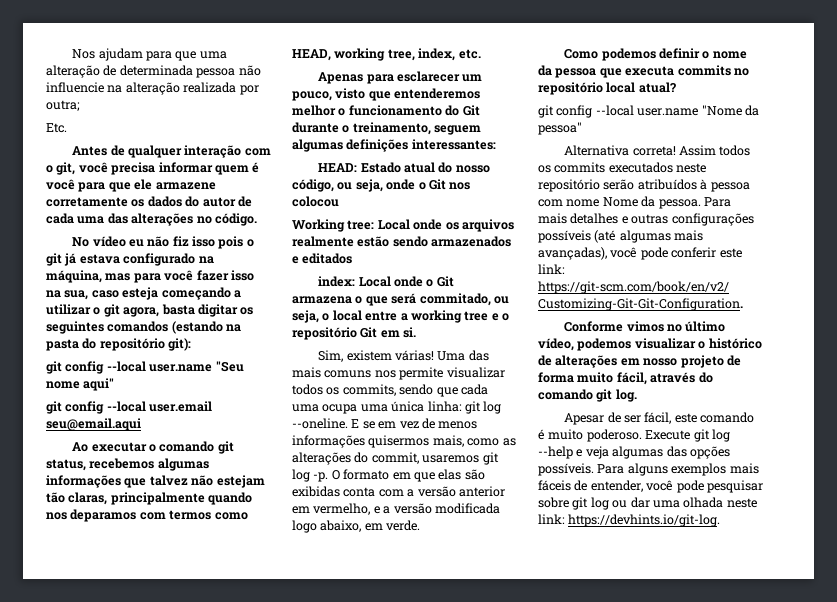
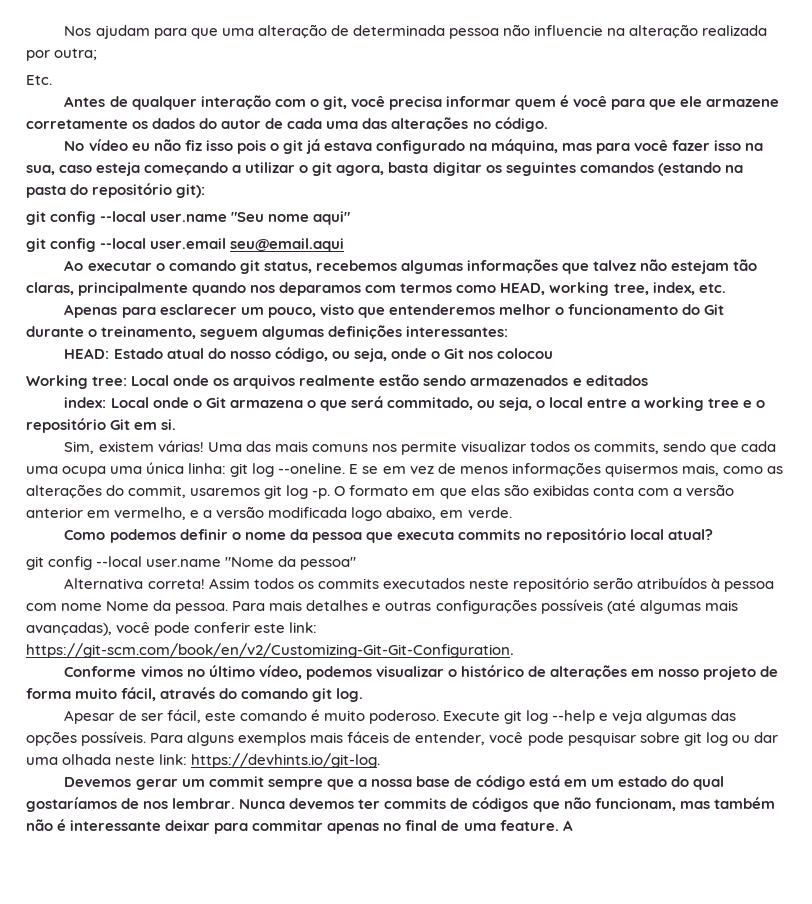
(721, 520) none -> [64,775,725,790] [26,797,775,812] [26,819,573,834] // Devemos gerar um commit sempre que a nossa base de código está em um estado do qual gostaríamos de nos lembrar. Nunca devemos ter commits de códigos que não funcionam, mas também não é interessante deixar para commitar apenas no final de uma feature. A

